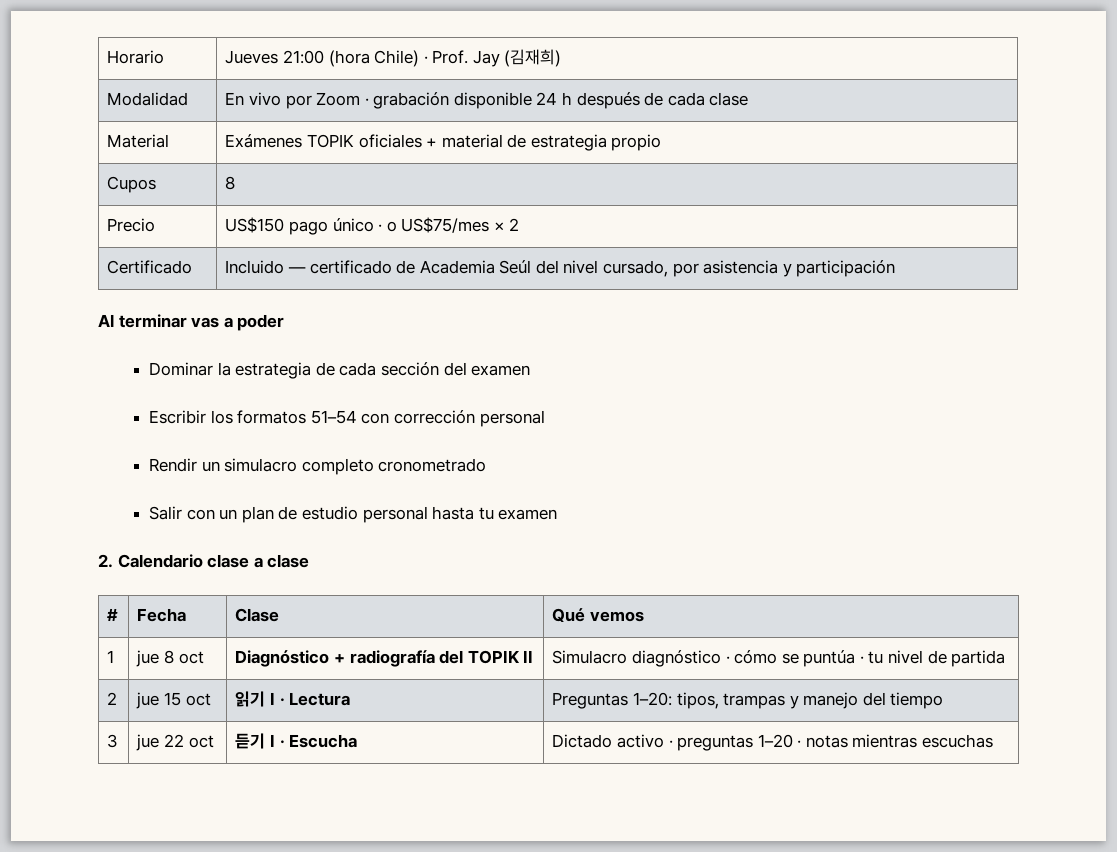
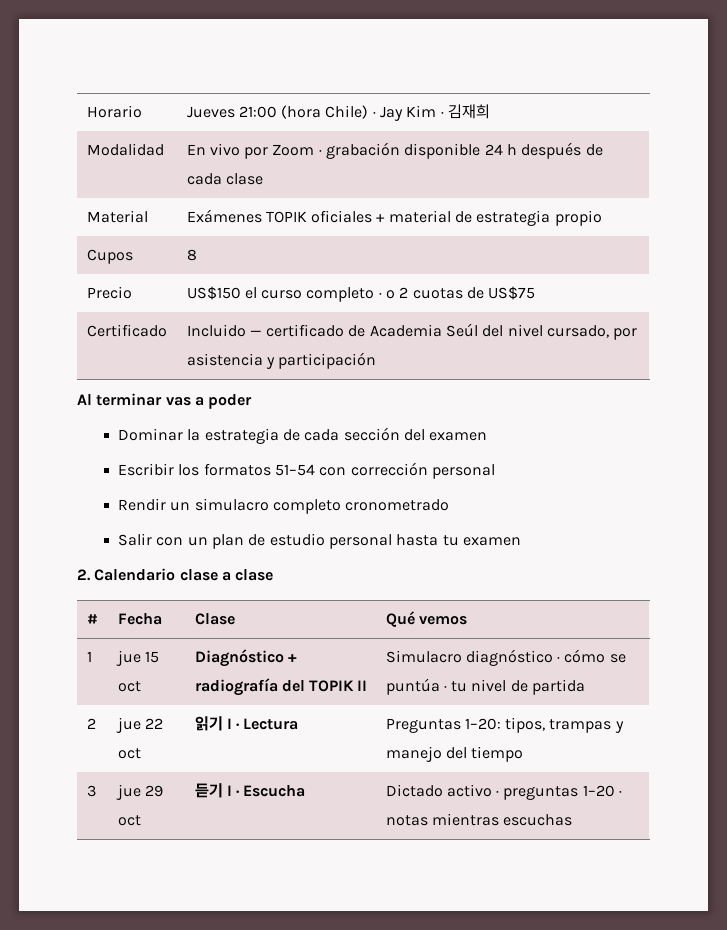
[432,49,562,67] Prof. Jay (김재희) -> [380,104,491,121] Jay Kim · 김재희
[288,217,520,235] pago único · o US$75/mes × 2 -> [244,286,536,302] el curso completo · o 2 cuotas de US$75
[163,650,174,664] 8 -> [144,651,159,663] 15
[163,692,181,706] 15 -> [144,718,163,729] 22
[163,734,184,747] 22 -> [144,785,163,797] 29

